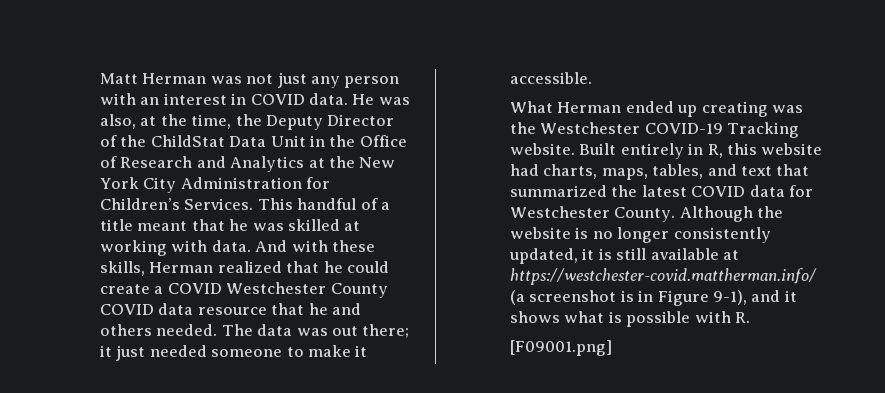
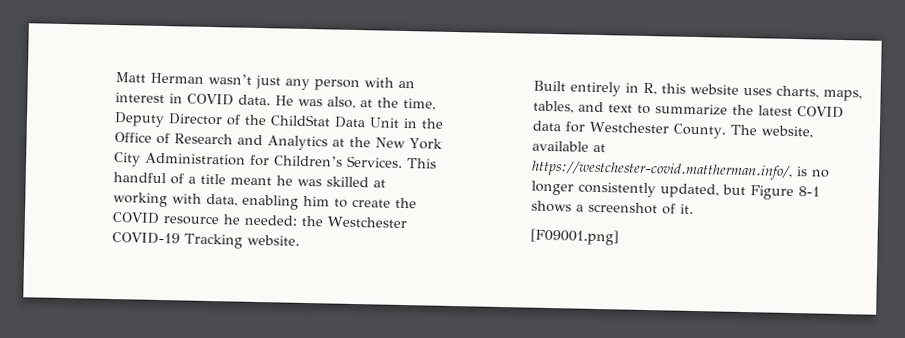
[210,74,274,84] was not -> [208,73,253,85] wasn’t
[235,114,262,126] the -> (437, 104) none
[191,219,225,231] that -> (273, 181) none
[211,240,375,252] [99,261,389,276] [99,282,388,298] [99,303,361,315] [99,324,410,338] [99,345,368,361] [509,72,592,84] [509,101,803,117] data. And with these skills, Herman realized that he could create a COVID Westchester County COVID data resource that he and others needed. The data was out there; it just needed someone to make it accessible. // What Herman ended up creating was -> [206,193,418,210] [112,212,299,226] data, enabling him to create the COVID resource he needed:
(575, 149) none -> (301, 240) //
[509,164,539,176] had -> [743,87,773,96] uses
[776,164,810,176] [509,185,607,197] that summarized -> [637,103,729,116] to summarize
[679,206,784,222] [509,227,571,239] Although the website -> [730,124,814,139] [532,140,607,153] [531,160,794,181] The website, available at https://westchester-covid.mattherman.info/,
[582,248,739,260] [509,268,817,285] [509,290,797,306] [509,311,750,327] it is still available at https://westchester-covid.mattherman.info/ (a screenshot is in Figure 9-1), and it shows what is possible with R. -> [722,184,821,201] [531,200,695,215] but Figure 8-1 shows a screenshot of it.

